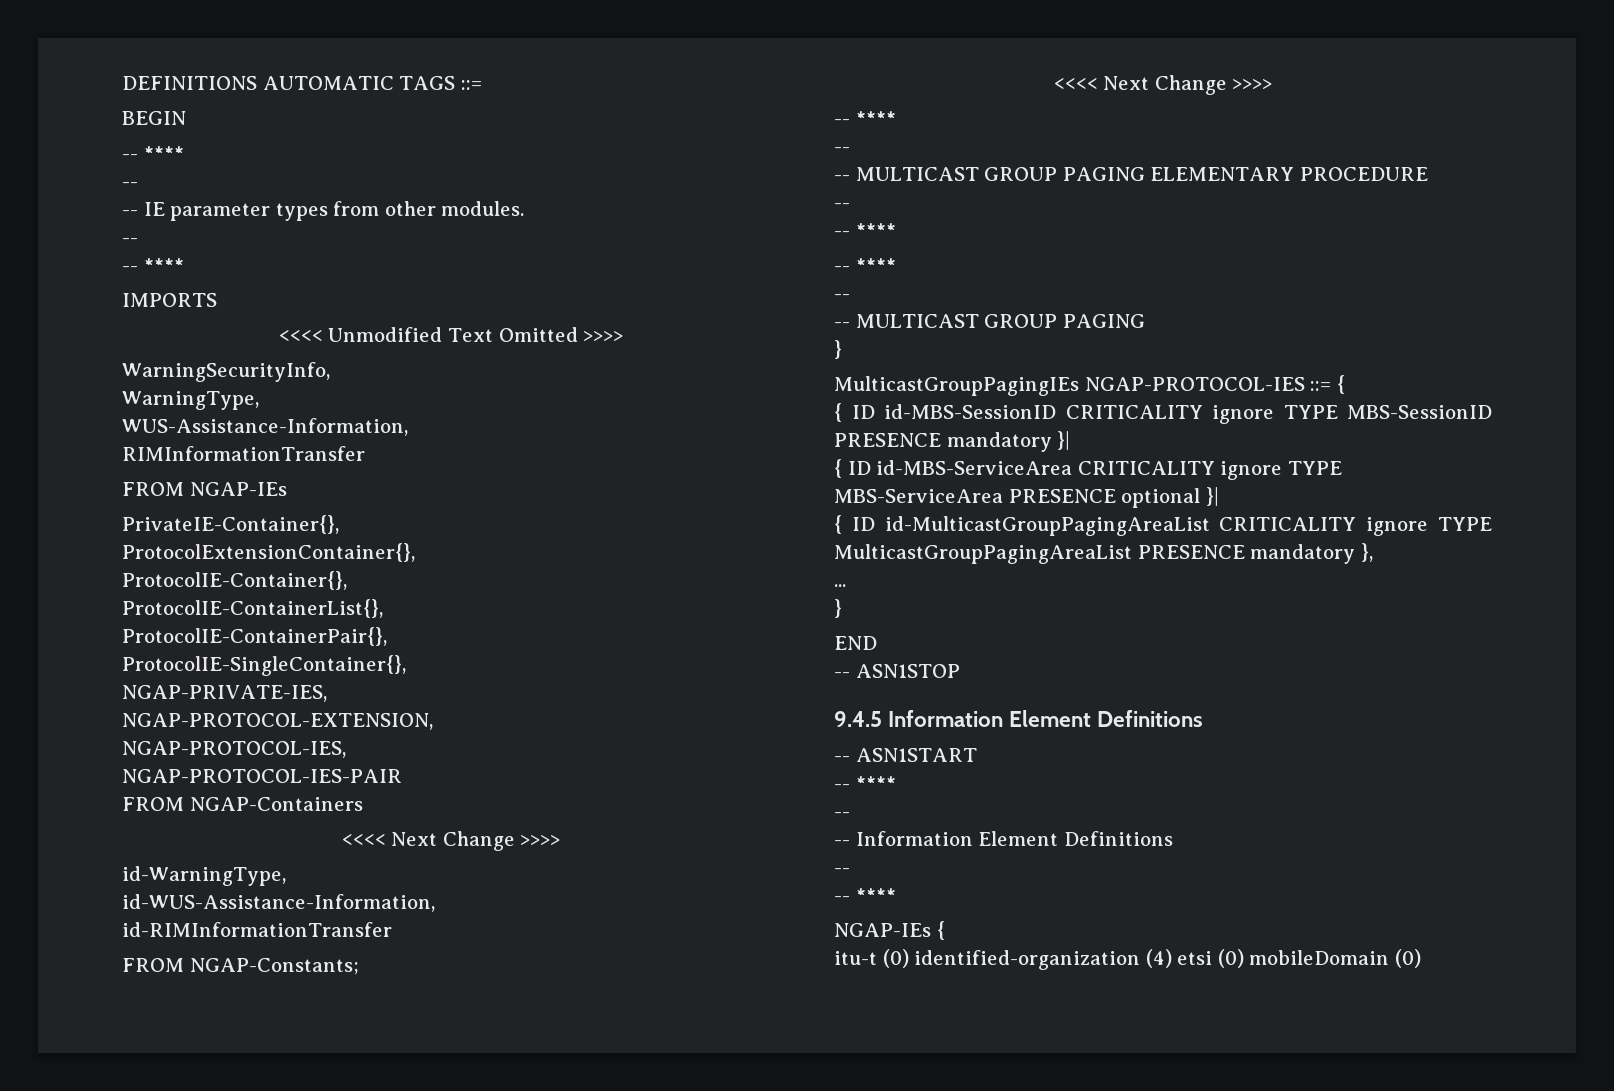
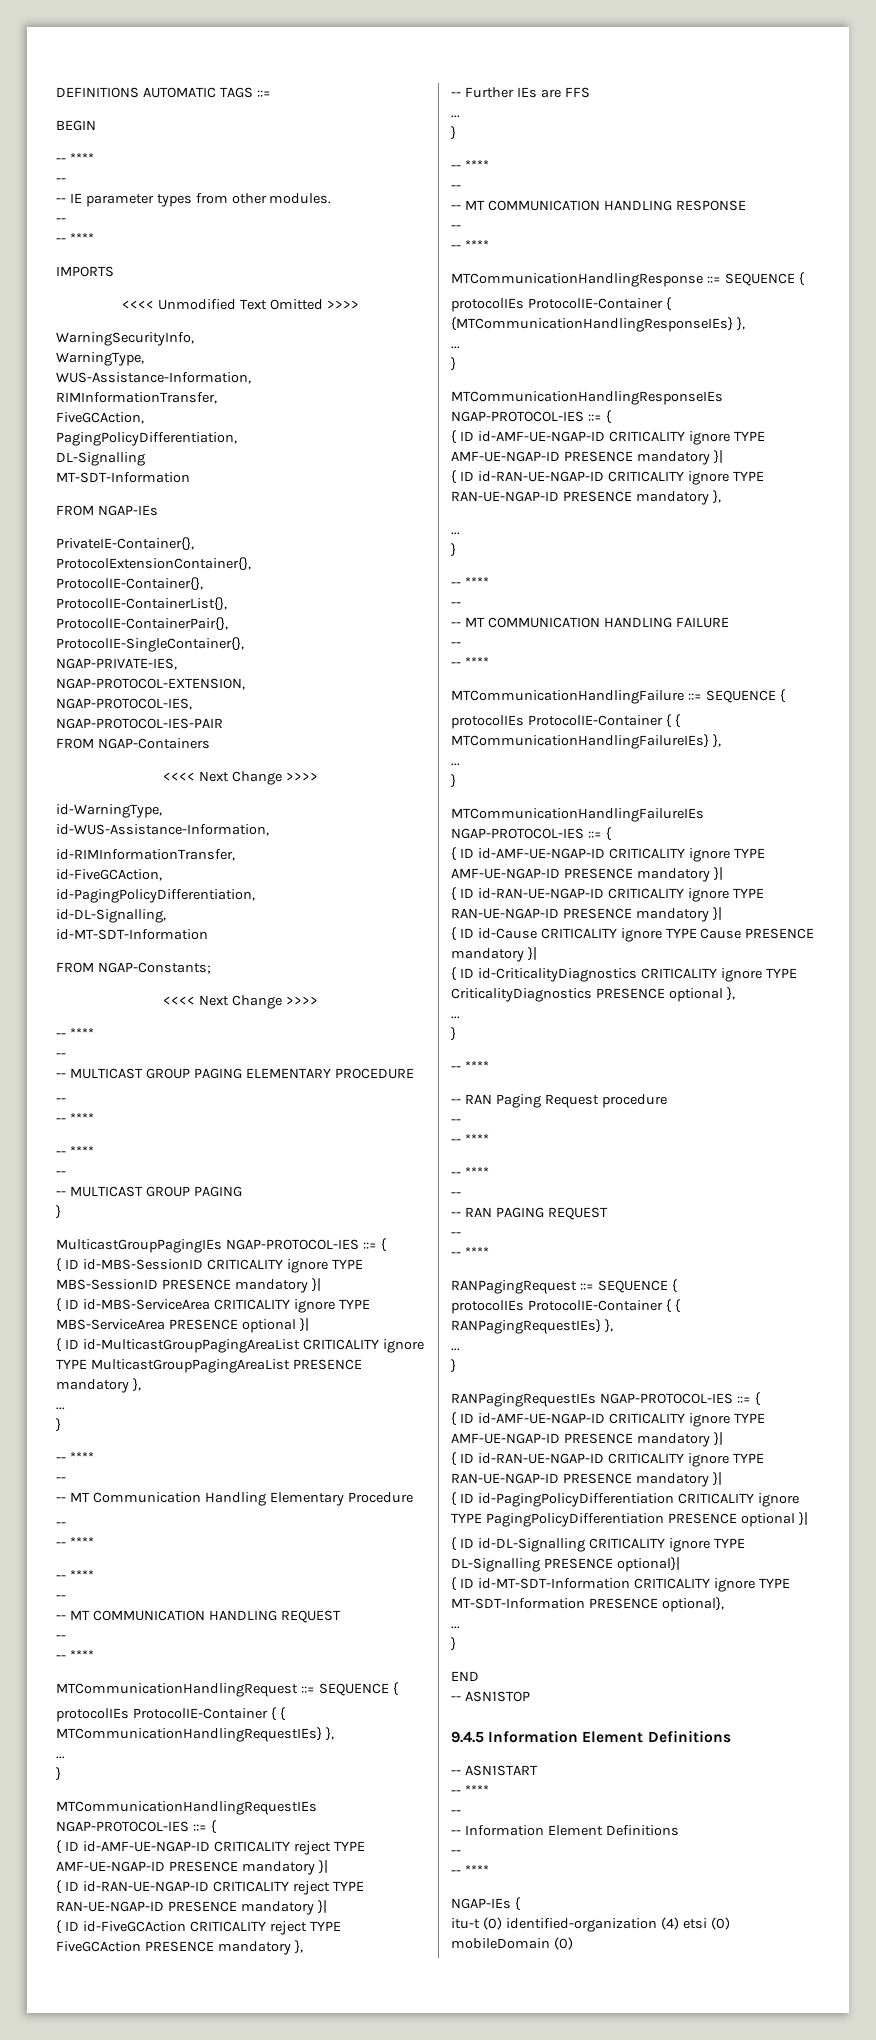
[122,446,365,461] RIMInformationTransfer -> [56,392,217,404] [56,412,144,424] [56,432,237,446] [56,452,145,466] [56,472,190,483] RIMInformationTransfer, // FiveGCAction, // PagingPolicyDifferentiation, // DL-Signalling // MT-SDT-Information
[122,922,392,937] id-RIMInformationTransfer -> [56,849,235,861] [56,869,162,881] [56,889,255,903] [56,909,166,923] [56,929,208,940] id-RIMInformationTransfer, // id-FiveGCAction, // id-PagingPolicyDifferentiation, // id-DL-Signalling, // id-MT-SDT-Information
(842, 608) none -> [56,1452,94,1462] [56,1477,66,1482] [56,1492,413,1506] [56,1522,66,1527] [56,1537,94,1547] [56,1570,94,1580] [56,1595,66,1600] [56,1610,341,1623] [56,1635,66,1640] [56,1650,94,1660] [56,1682,398,1697] [56,1707,285,1722] [56,1727,334,1742] [56,1756,65,1759] [56,1767,61,1781] [56,1801,317,1815] [56,1820,216,1834] [56,1840,365,1855] [56,1860,328,1875] [56,1880,364,1895] [56,1900,327,1915] [56,1920,341,1935] [56,1940,303,1955] [451,87,590,98] [451,115,460,118] [451,126,456,140] [451,160,489,170] [451,185,461,190] [451,200,746,211] [451,225,461,230] [451,240,489,250] [451,272,804,287] [451,297,671,312] [451,317,745,332] [451,346,460,349] [451,357,456,371] [451,391,723,405] [451,410,611,424] [451,430,765,445] [451,450,723,465] [451,470,764,485] [451,490,721,505] [451,532,460,535] [451,543,456,557] [451,577,489,587] [451,602,461,607] [451,617,729,628] [451,642,461,647] [451,657,489,667] [451,689,785,704] [451,714,680,729] [451,734,721,749] [451,763,460,766] [451,774,456,788] [451,808,704,822] [451,827,611,841] [451,847,765,862] [451,867,723,882] [451,887,764,902] [451,907,722,922] [451,927,815,942] [451,947,537,962] [451,967,797,982] [451,987,735,1002] [451,1016,460,1019] [451,1027,456,1041] [451,1061,489,1071] [451,1094,667,1108] [451,1119,461,1124] [451,1134,489,1144] [451,1167,489,1177] [451,1192,461,1197] [451,1207,608,1220] [451,1232,461,1237] [451,1247,489,1257] [451,1279,677,1294] [451,1299,680,1314] [451,1319,613,1334] [451,1348,460,1351] [451,1359,456,1373] [451,1392,760,1407] [451,1412,765,1427] [451,1432,723,1447] [451,1452,764,1467] [451,1472,722,1487] [451,1492,799,1507] [451,1512,808,1527] [451,1537,745,1552] [451,1557,680,1572] [451,1577,790,1592] [451,1597,724,1612] [451,1626,460,1629] [451,1637,456,1651] // -- **** // -- // -- MT Communication Handling Elementary Procedure // -- // -- **** // -- **** // -- // -- MT COMMUNICATION HANDLING REQUEST // -- // -- **** // MTCommunicationHandlingRequest ::= SEQUENCE { // protocolIEs ProtocolIE-Container { { MTCommunicationHandlingRequestIEs} }, // ... // } // MTCommunicationHandlingRequestIEs NGAP-PROTOCOL-IES ::= { // { ID id-AMF-UE-NGAP-ID CRITICALITY reject TYPE AMF-UE-NGAP-ID PRESENCE mandatory }| // { ID id-RAN-UE-NGAP-ID CRITICALITY reject TYPE RAN-UE-NGAP-ID PRESENCE mandatory }| // { ID id-FiveGCAction CRITICALITY reject TYPE FiveGCAction PRESENCE mandatory }, // -- Further IEs are FFS // ... // } // -- **** // -- // -- MT COMMUNICATION HANDLING RESPONSE // -- // -- **** // MTCommunicationHandlingResponse ::= SEQUENCE { // protocolIEs ProtocolIE-Container { {MTCommunicationHandlingResponseIEs} }, // ... // } // MTCommunicationHandlingResponseIEs NGAP-PROTOCOL-IES ::= { // { ID id-AMF-UE-NGAP-ID CRITICALITY ignore TYPE AMF-UE-NGAP-ID PRESENCE mandatory }| // { ID id-RAN-UE-NGAP-ID CRITICALITY ignore TYPE RAN-UE-NGAP-ID PRESENCE mandatory }, // ... // } // -- **** // -- // -- MT COMMUNICATION HANDLING FAILURE // -- // -- **** // MTCommunicationHandlingFailure ::= SEQUENCE { // protocolIEs ProtocolIE-Container { { MTCommunicationHandlingFailureIEs} }, // ... // } // MTCommunicationHandlingFailureIEs NGAP-PROTOCOL-IES ::= { // { ID id-AMF-UE-NGAP-ID CRITICALITY ignore TYPE AMF-UE-NGAP-ID PRESENCE mandatory }| // { ID id-RAN-UE-NGAP-ID CRITICALITY ignore TYPE RAN-UE-NGAP-ID PRESENCE mandatory }| // { ID id-Cause CRITICALITY ignore TYPE Cause PRESENCE mandatory }| // { ID id-CriticalityDiagnostics CRITICALITY ignore TYPE CriticalityDiagnostics PRESENCE optional }, // ... // } // -- **** // -- RAN Paging Request procedure // -- // -- **** // -- **** // -- // -- RAN PAGING REQUEST // -- // -- **** // RANPagingRequest ::= SEQUENCE { // protocolIEs ProtocolIE-Container { { RANPagingRequestIEs} }, // ... // } // RANPagingRequestIEs NGAP-PROTOCOL-IES ::= { // { ID id-AMF-UE-NGAP-ID CRITICALITY ignore TYPE AMF-UE-NGAP-ID PRESENCE mandatory }| // { ID id-RAN-UE-NGAP-ID CRITICALITY ignore TYPE RAN-UE-NGAP-ID PRESENCE mandatory }| // { ID id-PagingPolicyDifferentiation CRITICALITY ignore TYPE PagingPolicyDifferentiation PRESENCE optional }| // { ID id-DL-Signalling CRITICALITY ignore TYPE DL-Signalling PRESENCE optional}| // { ID id-MT-SDT-Information CRITICALITY ignore TYPE MT-SDT-Information PRESENCE optional}, // ... // }

